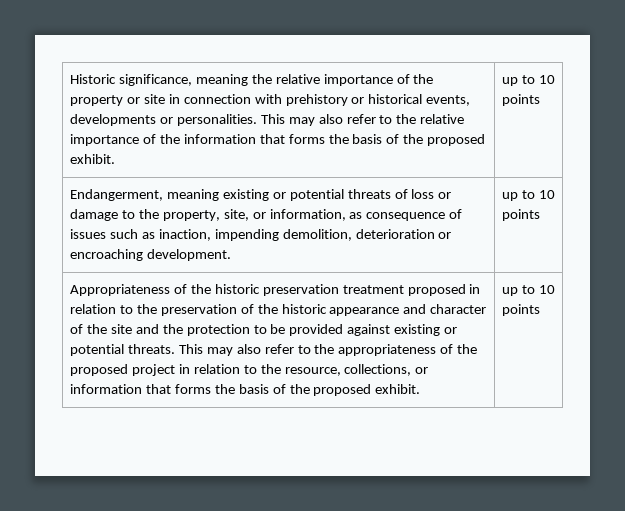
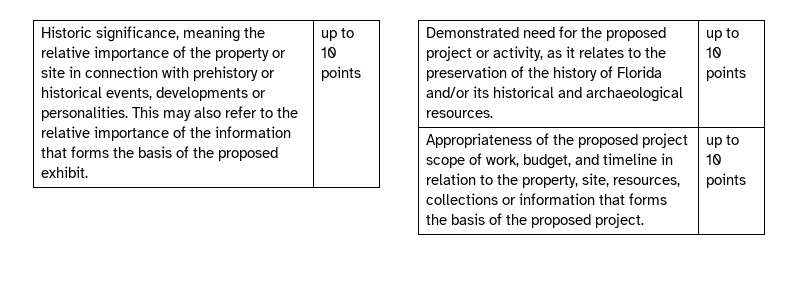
[70,189,452,201] [70,209,463,221] [70,229,452,241] [70,249,231,261] Endangerment, meaning existing or potential threats of loss or damage to the property, site, or information, as consequence of issues such as inaction, impending demolition, deterioration or encroaching development. -> [425,26,666,41] [425,46,666,61] [425,66,662,81] [425,86,683,102] [425,110,493,118] Demonstrated need for the proposed project or activity, as it relates to the preservation of the history of Florida and/or its historical and archaeological resources.
[214,284,481,296] [70,304,487,316] [70,324,458,336] [70,344,478,356] [70,364,412,376] historic preservation treatment proposed in relation to the preservation of the historic appearance and character of the site and the protection to be provided against existing or potential threats. This may also refer to the appropriateness of the proposed project in relation to the resource, collections, -> [577,133,688,148] [425,153,673,169] [425,173,680,188] [425,193,498,205] proposed project scope of work, budget, and timeline in relation to the property, site, resources, collections
[375,384,421,394] exhibit. -> [594,213,644,228] project.

